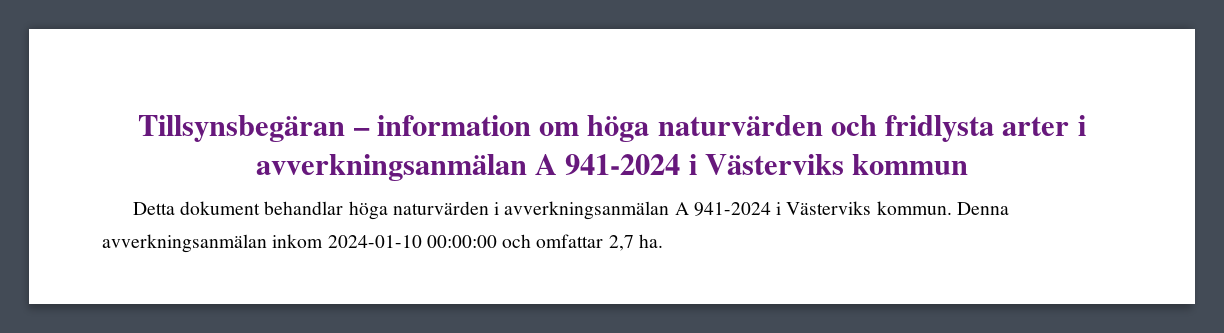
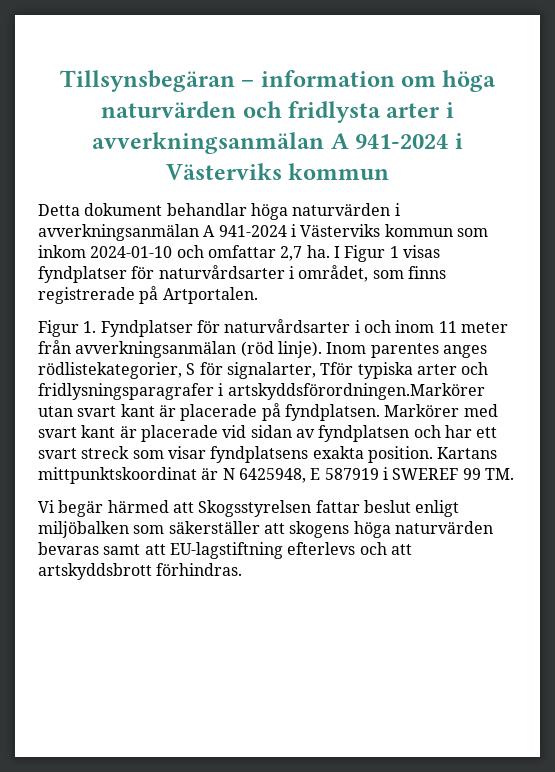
[876,201,1009,215] [102,234,267,253] kommun. Denna avverkningsanmälan -> [384,224,488,237] kommun som
[426,235,497,248] 00:00:00 -> (173, 252) none
(663, 241) none -> [333,245,440,262] [38,265,446,283] [38,286,258,304] [38,319,508,337] [38,340,487,358] [38,362,489,379] [38,383,485,400] [38,403,498,421] [38,425,498,442] [38,446,498,463] [38,467,514,484] [38,500,460,517] [38,521,493,538] [38,542,412,559] [38,563,243,580] I Figur 1 visas fyndplatser för naturvårdsarter i området, som finns registrerade på Artportalen. // Figur 1. Fyndplatser för naturvårdsarter i och inom 11 meter från avverkningsanmälan (röd linje). Inom parentes anges rödlistekategorier, S för signalarter, Tför typiska arter och fridlysningsparagrafer i artskyddsförordningen.Markörer utan svart kant är placerade på fyndplatsen. Markörer med svart kant är placerade vid sidan av fyndplatsen och har ett svart streck som visar fyndplatsens exakta position. Kartans mittpunktskoordinat är N 6425948, E 587919 i SWEREF 99 TM. // Vi begär härmed att Skogsstyrelsen fattar beslut enligt miljöbalken som säkerställer att skogens höga naturvärden bevaras samt att EU-lagstiftning efterlevs och att artskyddsbrott förhindras.

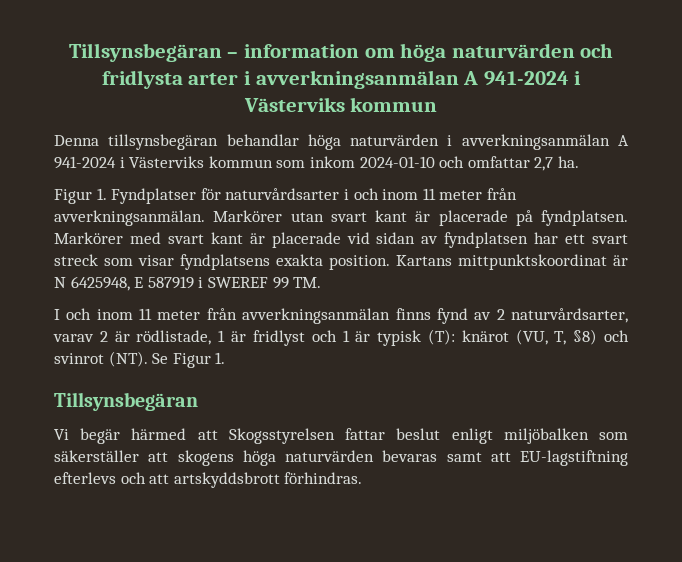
[38,203,163,216] Detta dokument -> [54,134,219,150] Denna tillsynsbegäran
[333,245,440,262] [38,265,446,283] [38,286,258,304] I Figur 1 visas fyndplatser för naturvårdsarter i området, som finns registrerade på Artportalen. -> (579, 162) none
[75,341,487,358] [38,362,489,379] [38,383,485,400] avverkningsanmälan (röd linje). Inom parentes anges rödlistekategorier, S för signalarter, Tför typiska arter och fridlysningsparagrafer i artskyddsförordningen.Markörer -> [54,210,283,226] avverkningsanmälan. Markörer
[413,425,441,438] och -> (529, 240) none
(514, 474) none -> [54,308,628,324] [53,329,629,346] [54,351,226,368] [54,392,198,411] // I och inom 11 meter från avverkningsanmälan finns fynd av 2 naturvårdsarter, varav 2 är rödlistade, 1 är fridlyst och 1 är typisk (T): knärot (VU, T, §8) och svinrot (NT). Se Figur 1. // Tillsynsbegäran

